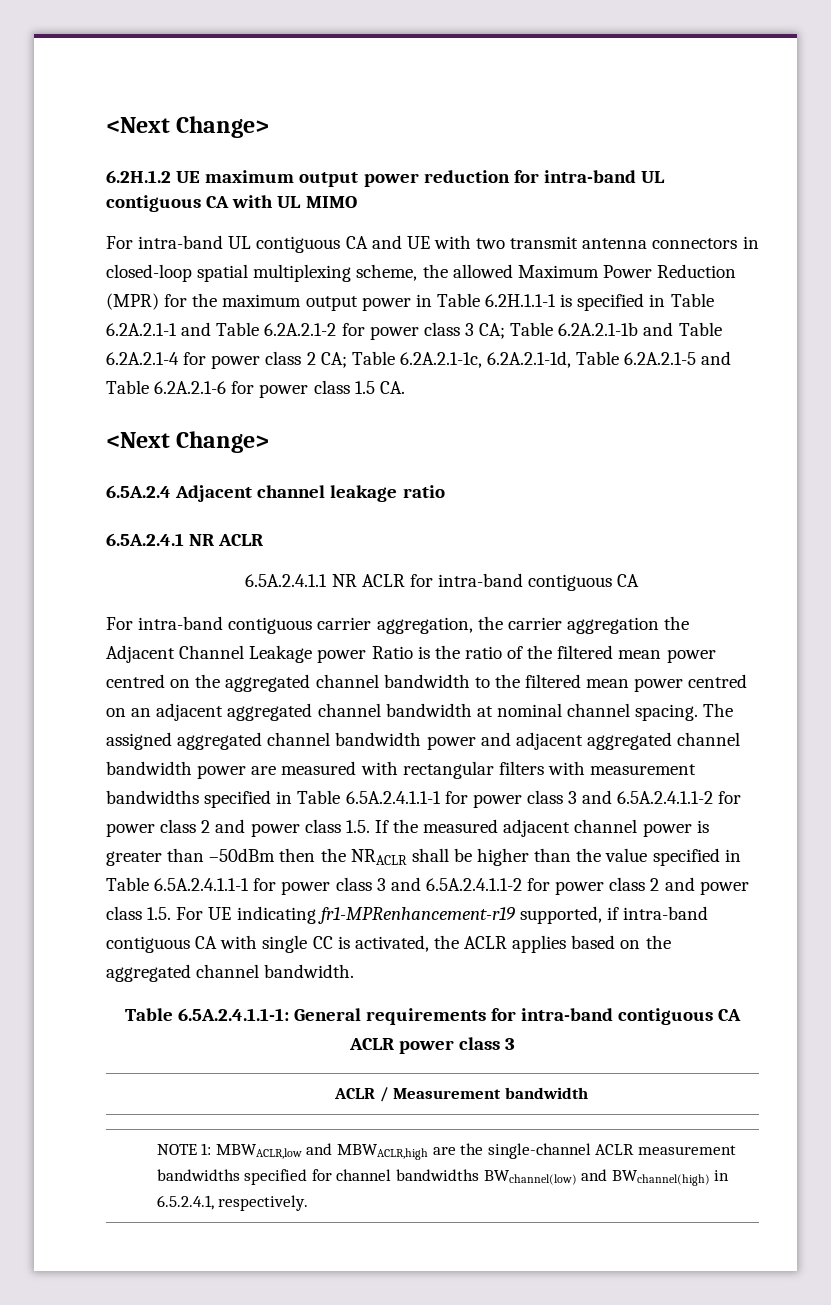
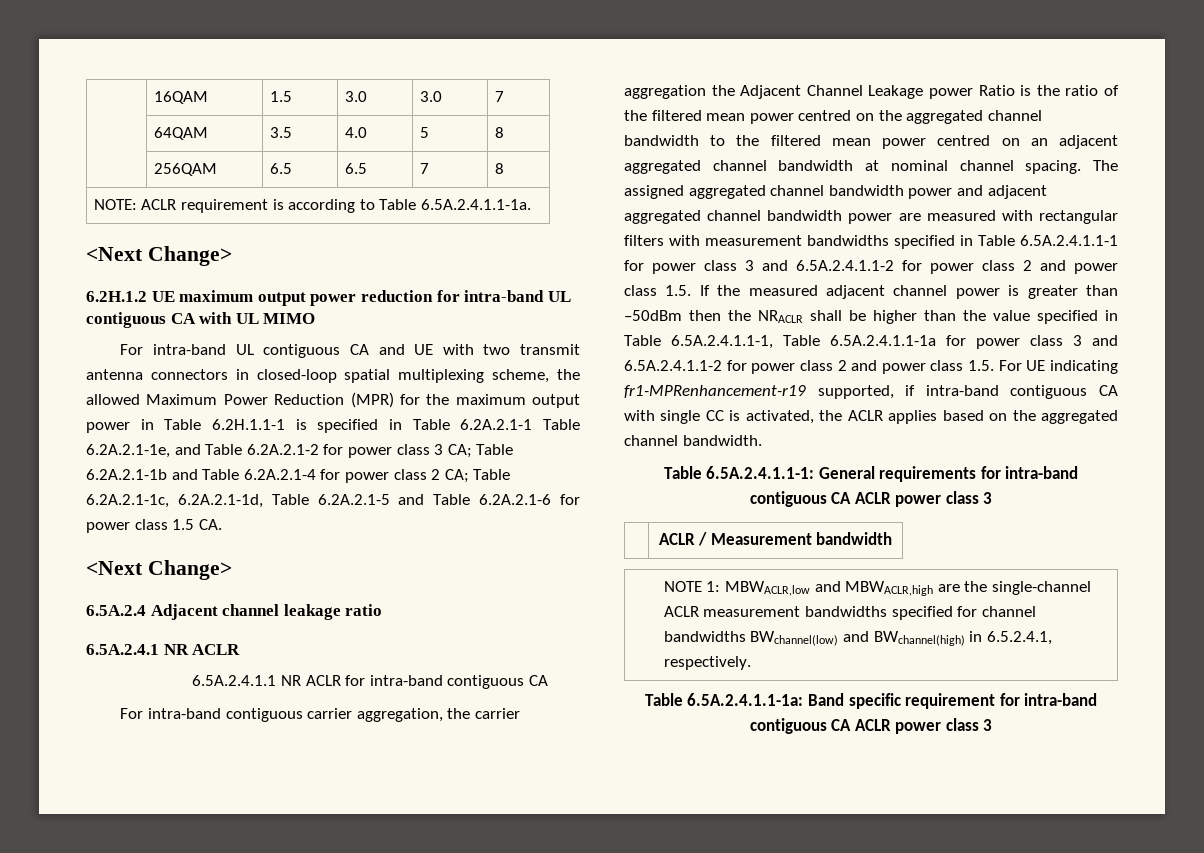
(106, 125) none -> [153,91,208,104] [269,91,292,102] [344,91,367,102] [419,91,442,102] [494,91,504,102] [153,127,208,140] [269,127,292,138] [344,127,367,138] [419,127,429,138] [494,127,504,138] [153,163,217,176] [269,163,292,174] [344,163,367,174] [419,163,429,174] [494,163,504,174] [93,199,532,213] | 16QAM | 1.5 | 3.0 | 3.0 | 7 // | 64QAM | 3.5 | 4.0 | 5 | 8 // | 256QAM | 6.5 | 6.5 | 7 | 8 // NOTE: ACLR requirement is according to Table 6.5A.2.4.1.1-1a. //
(177, 329) none -> [543,419,580,430] [86,444,170,458] Table 6.2A.2.1-1e,
[154,878,250,891] 6.5A.2.4.1.1-1 -> [671,335,936,349] 6.5A.2.4.1.1-1, Table 6.5A.2.4.1.1-1a
(309, 1203) none -> [644,693,1098,709] [749,718,993,734] // Table 6.5A.2.4.1.1-1a: Band specific requirement for intra-band contiguous CA ACLR power class 3

